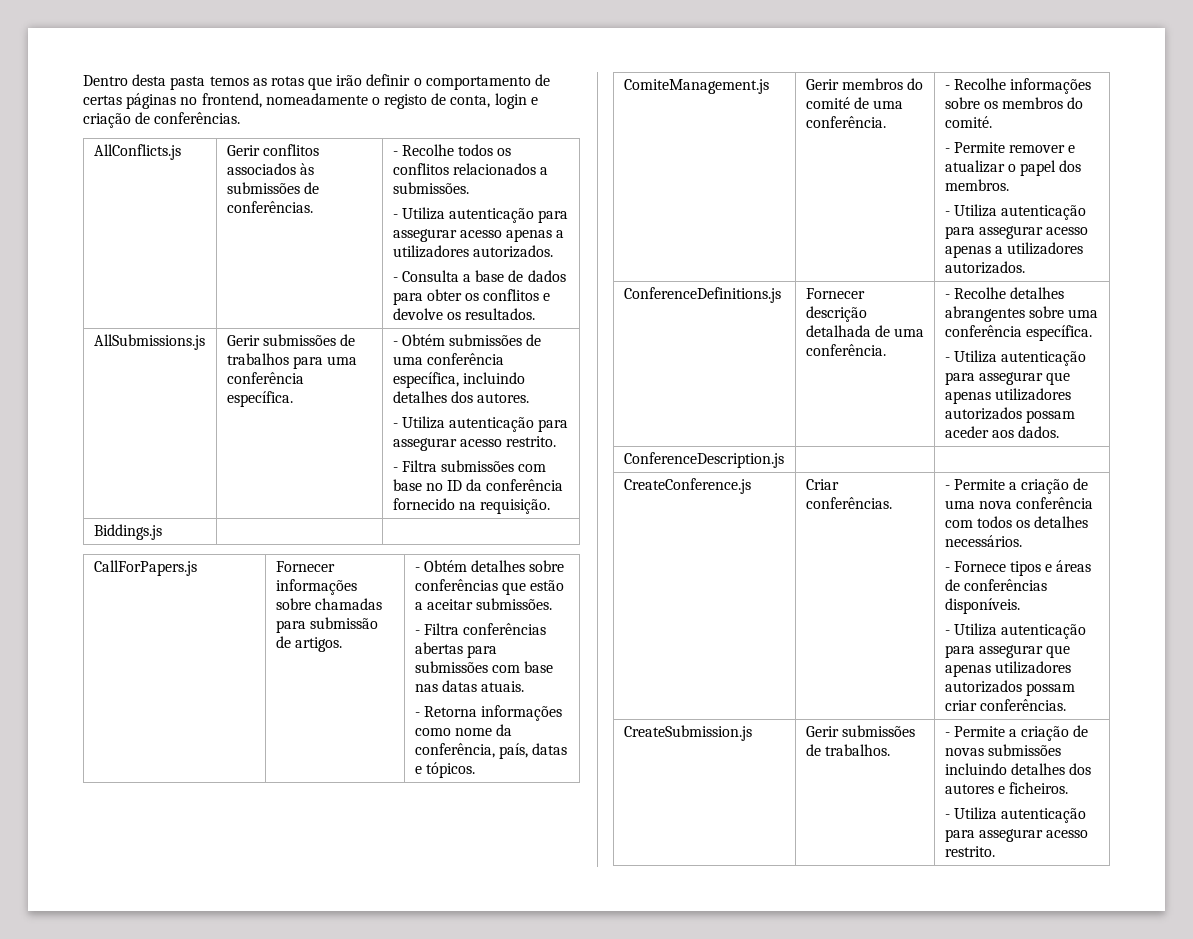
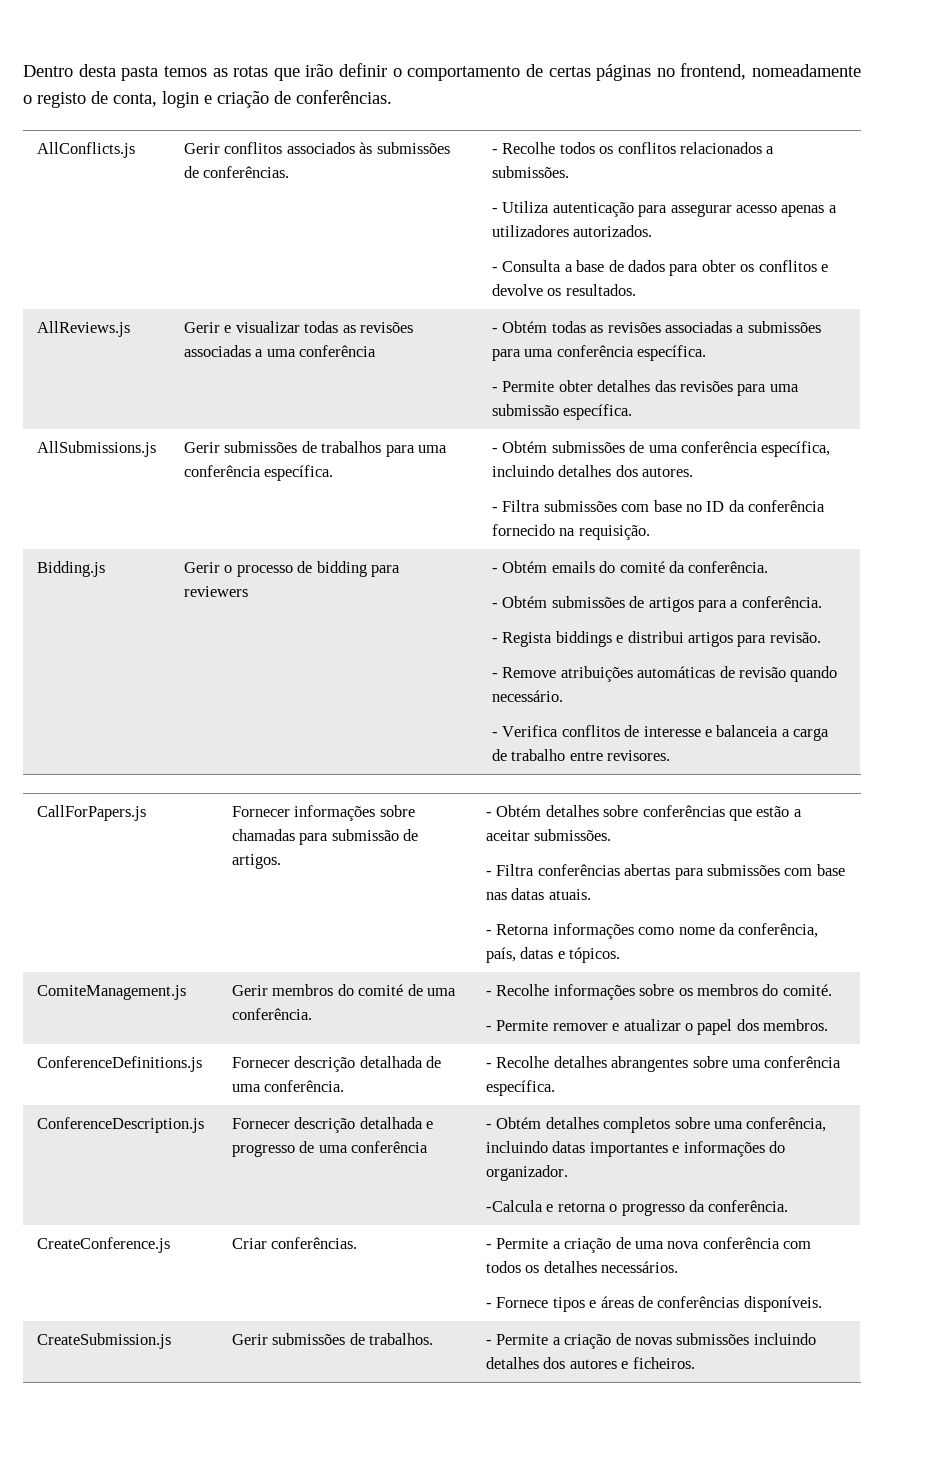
(535, 314) none -> [36,321,130,337] [183,321,414,333] [183,345,377,357] [491,321,821,333] [491,345,707,361] [491,380,799,396] [491,404,633,420] // AllReviews.js | Gerir e visualizar todas as revisões associadas a uma conferência | - Obtém todas as revisões associadas a submissões para uma conferência específica. // - Permite obter detalhes das revisões para uma submissão específica.
[392,416,569,432] [392,436,556,451] // - Utiliza autenticação para assegurar acesso restrito. -> (694, 472) none
[93,524,162,540] Biddings.js | | -> [36,561,105,577] [183,561,401,577] [183,586,248,597] [491,561,769,573] [491,596,822,612] [491,631,821,647] [491,666,838,682] [491,690,563,702] [491,725,830,741] [491,749,671,761] Bidding.js | Gerir o processo de bidding para reviewers | - Obtém emails do comité da conferência. // - Obtém submissões de artigos para a conferência. // - Regista biddings e distribui artigos para revisão. // - Remove atribuições automáticas de revisão quando necessário. // - Verifica conflitos de interesse e balanceia a carga de trabalho entre revisores.
[944,204,1086,220] [944,226,1088,239] [944,242,1083,258] [944,261,1025,274] // - Utiliza autenticação para assegurar acesso apenas a utilizadores autorizados. -> (829, 1025) none
[944,350,1086,366] [944,372,1070,385] [944,388,1071,404] [944,407,1075,423] [944,426,1059,438] [623,452,784,468] // - Utiliza autenticação para assegurar que apenas utilizadores autorizados possam aceder aos dados. // ConferenceDescription.js | | -> [36,1117,204,1133] [231,1117,434,1133] [231,1141,429,1157] [485,1117,827,1133] [485,1141,786,1157] [485,1165,568,1181] [485,1200,789,1216] // ConferenceDescription.js | Fornecer descrição detalhada e progresso de uma conferência | - Obtém detalhes completos sobre uma conferência, incluindo datas importantes e informações do organizador. // -Calcula e retorna o progresso da conferência.
[944,623,1086,639] [944,645,1070,658] [944,661,1071,677] [944,680,1075,696] [944,699,1066,711] // - Utiliza autenticação para assegurar que apenas utilizadores autorizados possam criar conferências. -> (822, 1304) none
[944,807,1086,823] [944,829,1088,842] [944,846,995,857] // - Utiliza autenticação para assegurar acesso restrito. -> (695, 1363) none

